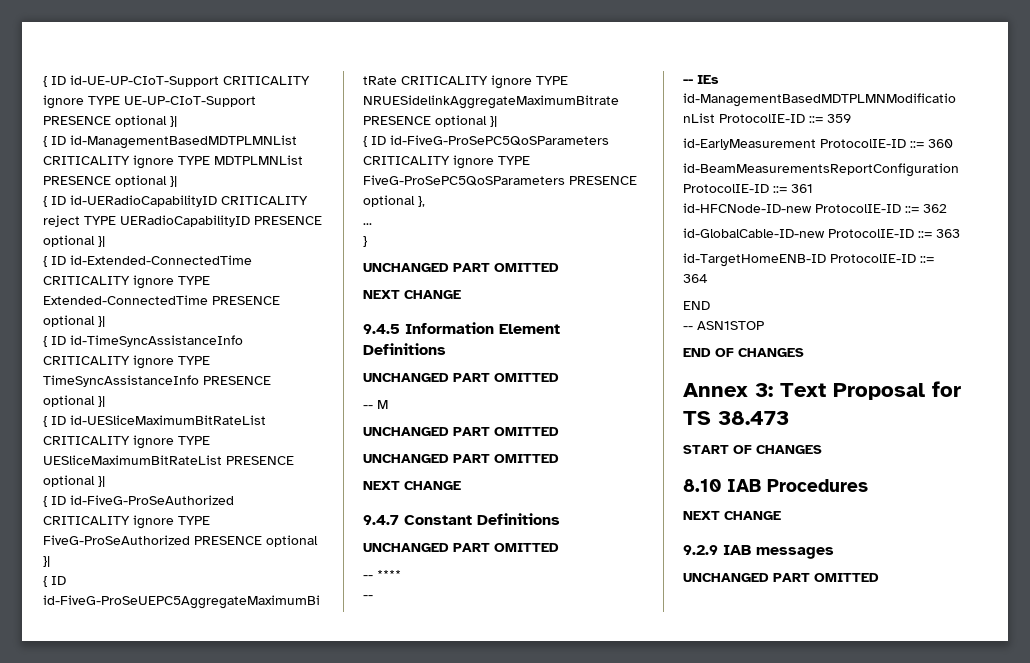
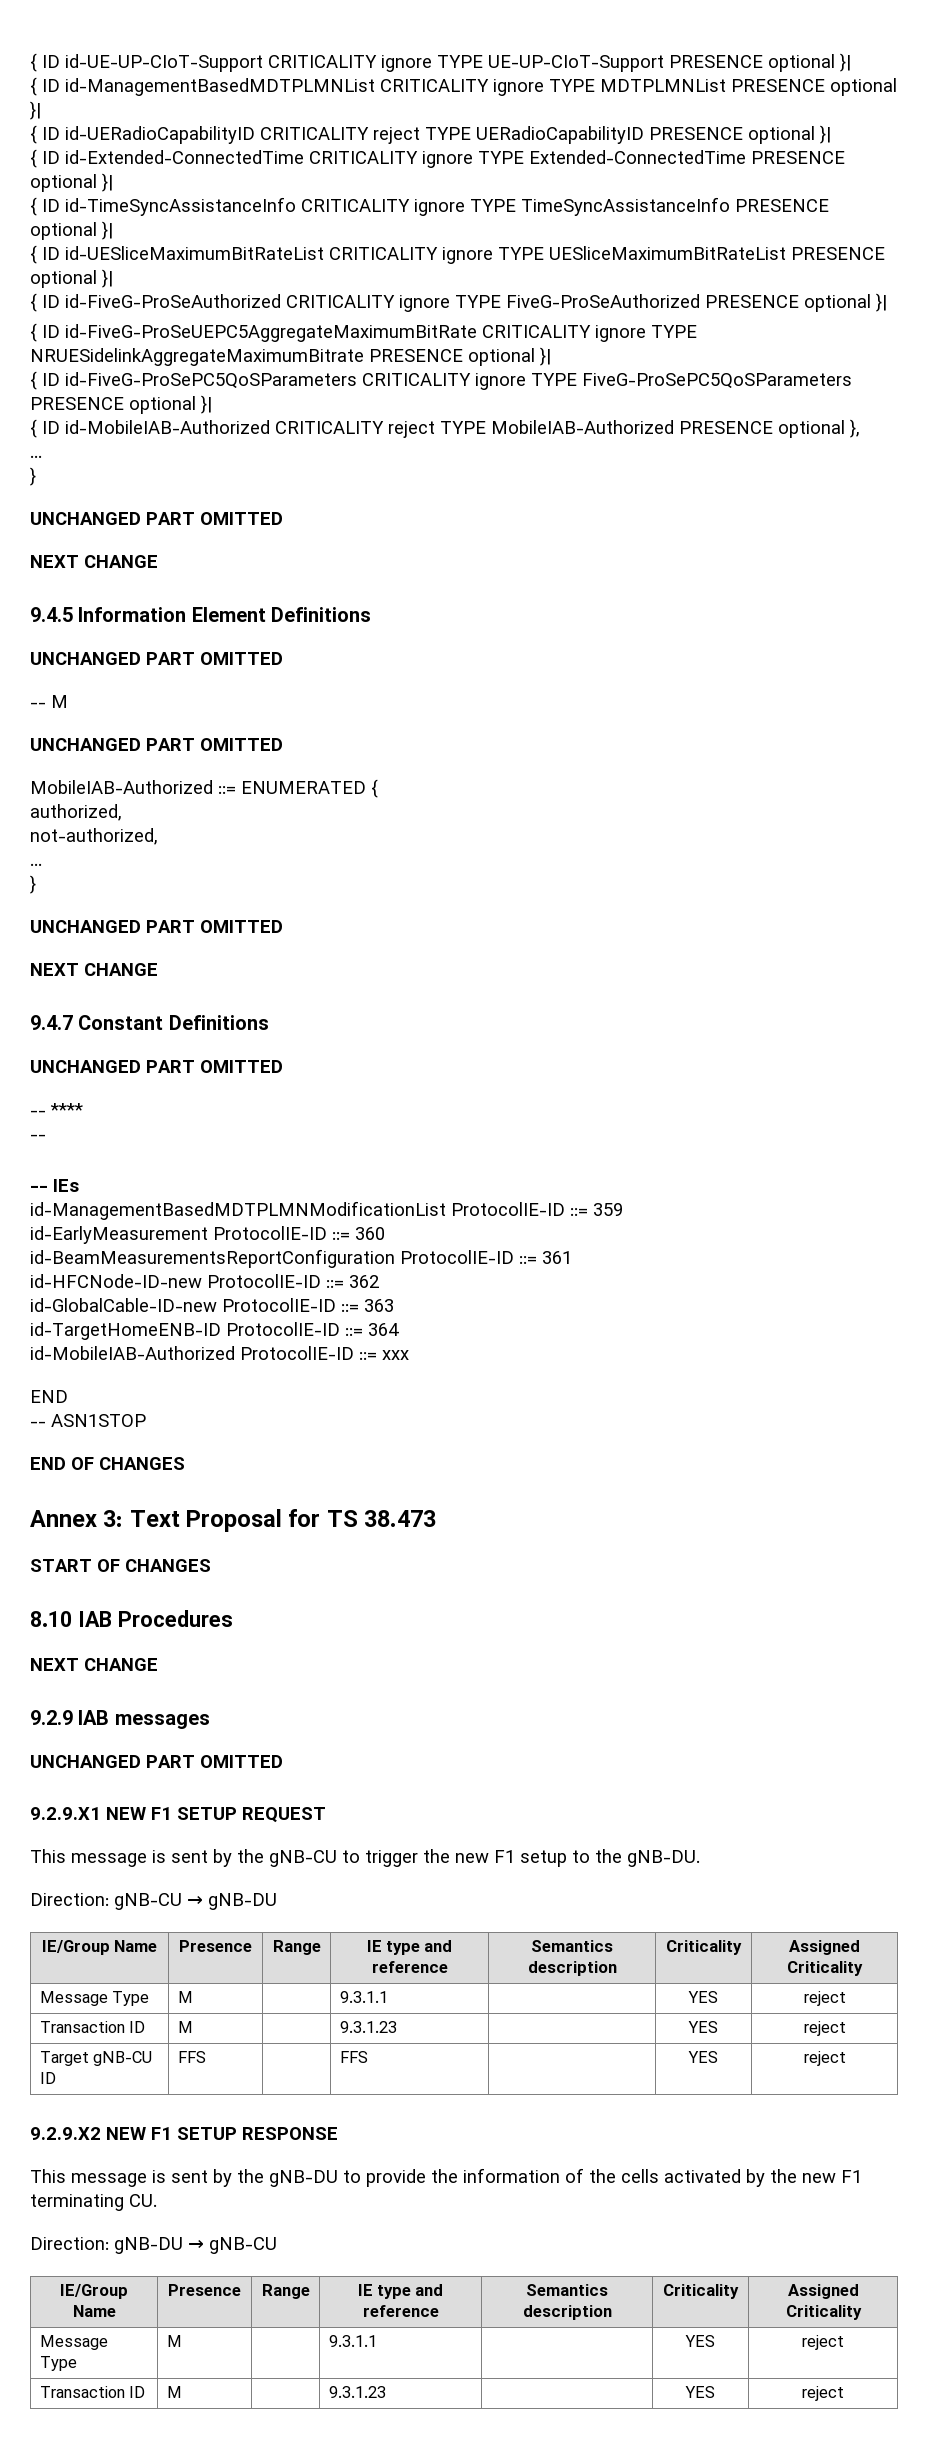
(415, 201) none -> [201,395,212,414] [30,419,845,438] }| // { ID id-MobileIAB-Authorized CRITICALITY reject TYPE MobileIAB-Authorized PRESENCE optional
(559, 431) none -> [30,779,378,798] [30,804,122,821] [30,828,158,845] [30,863,42,866] [30,875,36,894] // MobileIAB-Authorized ::= ENUMERATED { // authorized, // not-authorized, // ... // }
(708, 278) none -> [30,1346,409,1360] // id-MobileIAB-Authorized ProtocolIE-ID ::= xxx
(879, 577) none -> [30,1807,326,1823] [30,1849,700,1867] [30,1893,277,1910] [41,1940,158,1955] [178,1940,252,1952] [272,1940,321,1955] [366,1940,453,1955] [371,1961,448,1973] [531,1940,613,1952] [527,1961,617,1976] [666,1940,742,1955] [789,1940,860,1955] [787,1961,863,1976] [39,1991,150,2006] [177,1991,193,2003] [339,1991,388,2003] [688,1991,718,2003] [803,1991,846,2006] [39,2021,146,2033] [177,2021,193,2033] [339,2021,397,2033] [688,2021,718,2033] [803,2021,846,2036] [39,2051,153,2066] [39,2072,56,2084] [177,2051,206,2063] [339,2051,368,2063] [688,2051,718,2063] [803,2051,846,2066] [30,2127,338,2140] [30,2168,862,2187] [30,2194,157,2211] [30,2237,277,2254] [60,2284,128,2299] [72,2305,116,2317] [167,2284,241,2296] [261,2284,310,2299] [357,2284,444,2299] [362,2305,439,2317] [526,2284,608,2296] [522,2305,612,2320] [663,2284,739,2299] [787,2284,859,2299] [785,2305,862,2320] [39,2335,108,2350] [39,2356,77,2371] [166,2335,182,2347] [328,2335,377,2347] [685,2335,715,2347] [802,2335,844,2350] [39,2386,146,2398] [166,2386,182,2398] [328,2386,386,2398] [685,2386,715,2398] [802,2386,844,2401] // 9.2.9.X1 NEW F1 SETUP REQUEST // This message is sent by the gNB-CU to trigger the new F1 setup to the gNB-DU. // Direction: gNB-CU → gNB-DU // IE/Group Name | Presence | Range | IE type and reference | Semantics description | Criticality | Assigned Criticality // Message Type | M | | 9.3.1.1 | | YES | reject // Transaction ID | M | | 9.3.1.23 | | YES | reject // Target gNB-CU ID | FFS | | FFS | | YES | reject // 9.2.9.X2 NEW F1 SETUP RESPONSE // This message is sent by the gNB-DU to provide the information of the cells activated by the new F1 terminating CU. // Direction: gNB-DU → gNB-CU // IE/Group Name | Presence | Range | IE type and reference | Semantics description | Criticality | Assigned Criticality // Message Type | M | | 9.3.1.1 | | YES | reject // Transaction ID | M | | 9.3.1.23 | | YES | reject

